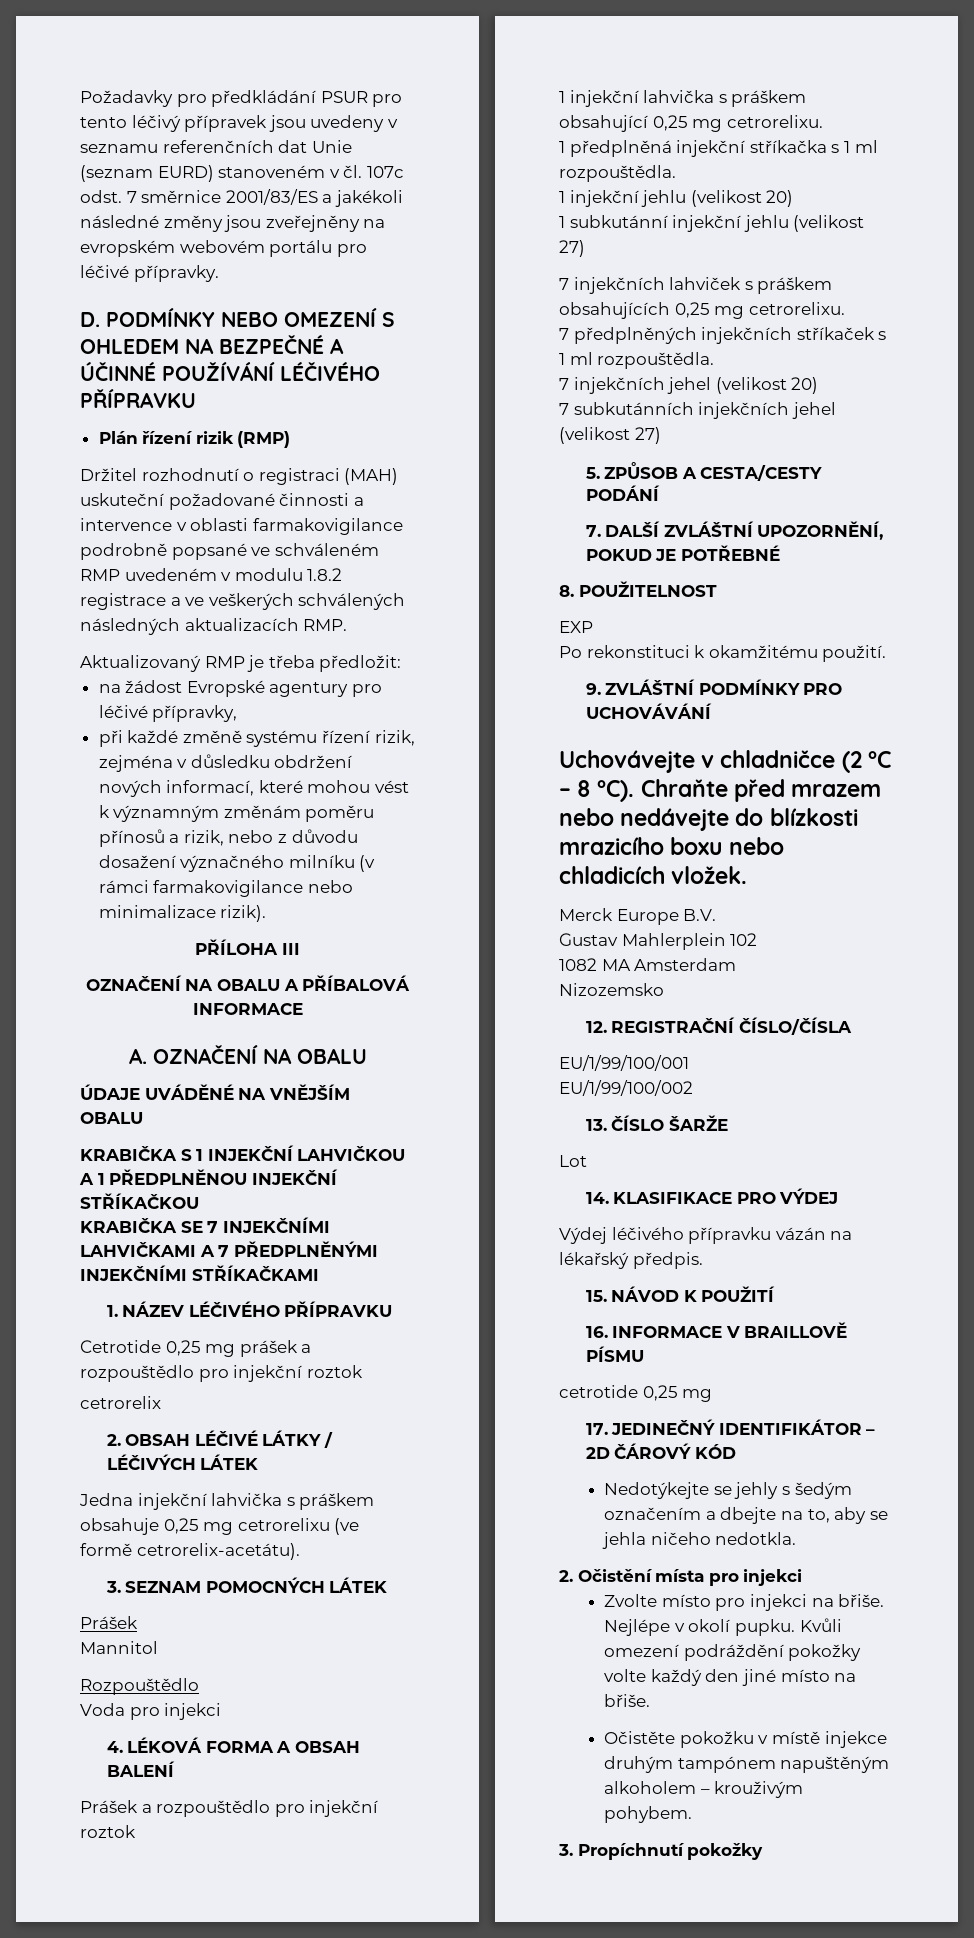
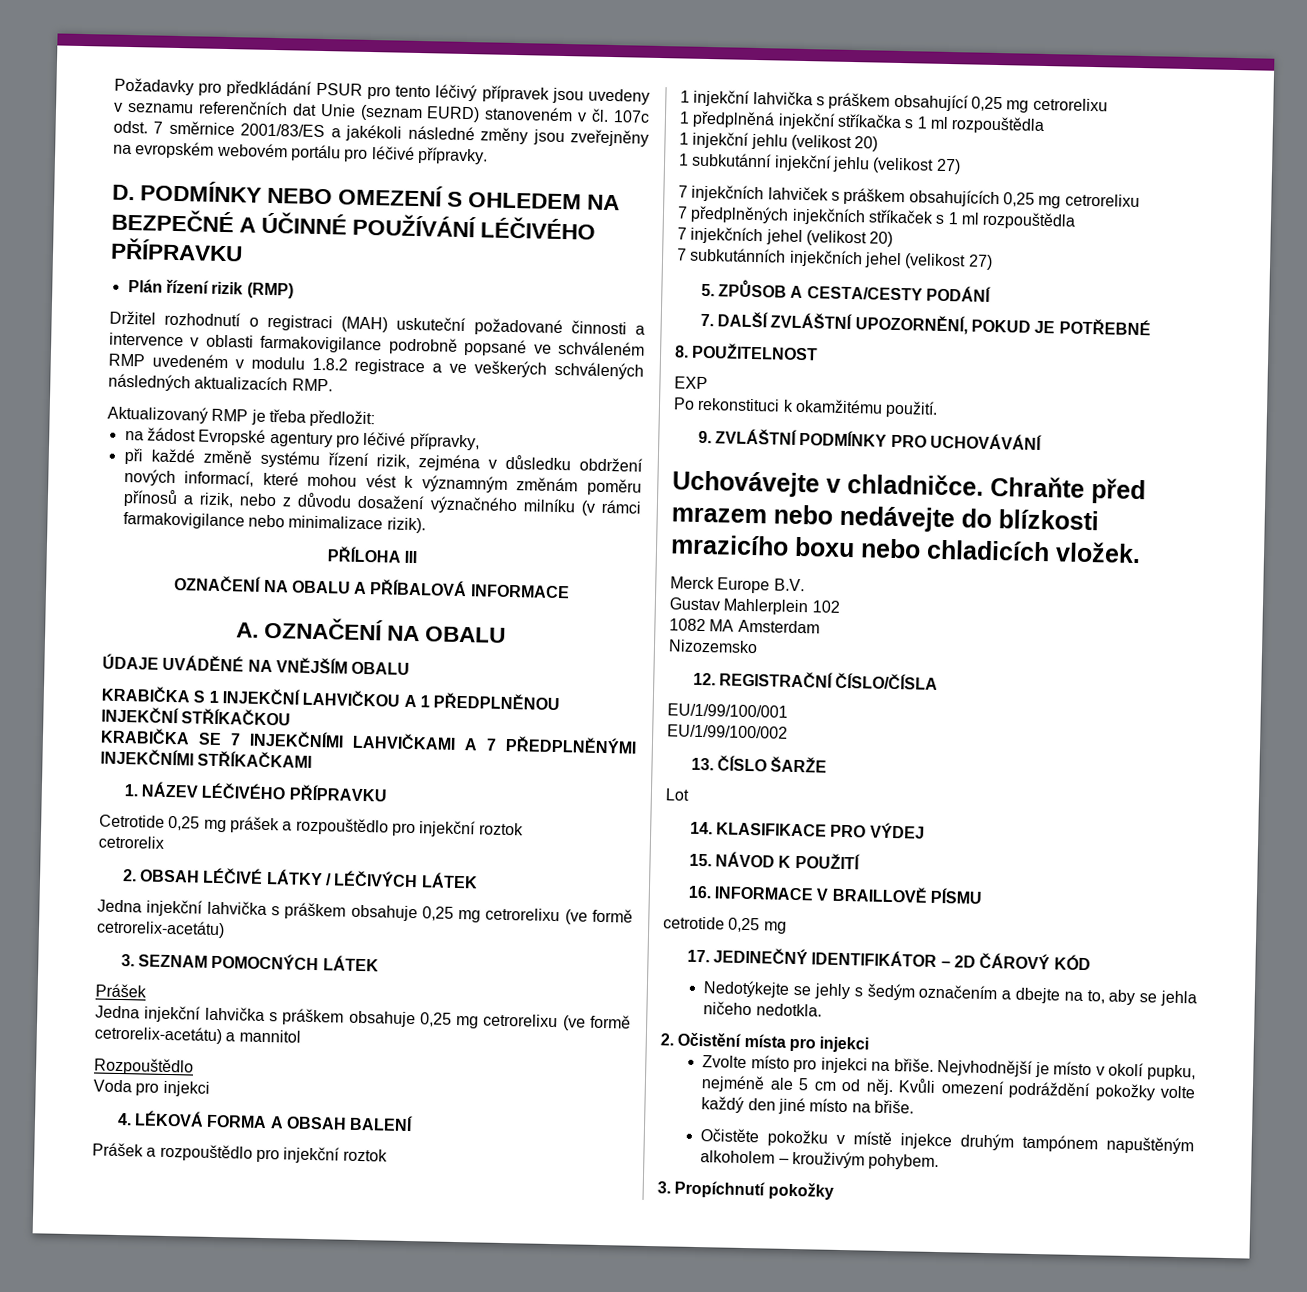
[136,1543,300,1560] cetrorelix-acetátu). -> [96,919,225,939] cetrorelix-acetátu)
[80,1641,158,1654] Mannitol -> [95,1005,632,1031] [94,1025,301,1045] Jedna injekční lahvička s práškem obsahuje 0,25 mg cetrorelixu (ve formě cetrorelix-acetátu) a mannitol
[726,115,823,128] cetrorelixu. -> [1032,97,1108,112] cetrorelixu
[559,165,676,182] rozpouštědla. -> [951,116,1046,135] rozpouštědla
[748,302,845,315] cetrorelixu. -> [1064,193,1140,207] cetrorelixu
[597,352,715,369] rozpouštědla. -> [982,211,1077,230] rozpouštědla
[720,750,891,773] [559,780,635,802] chladničce (2 °C – 8 °C). -> [847,472,984,496] chladničce.
[559,1227,853,1244] [559,1252,703,1269] // Výdej léčivého přípravku vázán na lékařský předpis. -> (925, 830) none
[604,1619,796,1636] Nejlépe v okolí pupku. -> [937,1058,1196,1081] [701,1075,894,1096] Nejvhodnější je místo v okolí pupku, nejméně ale 5 cm od něj.

